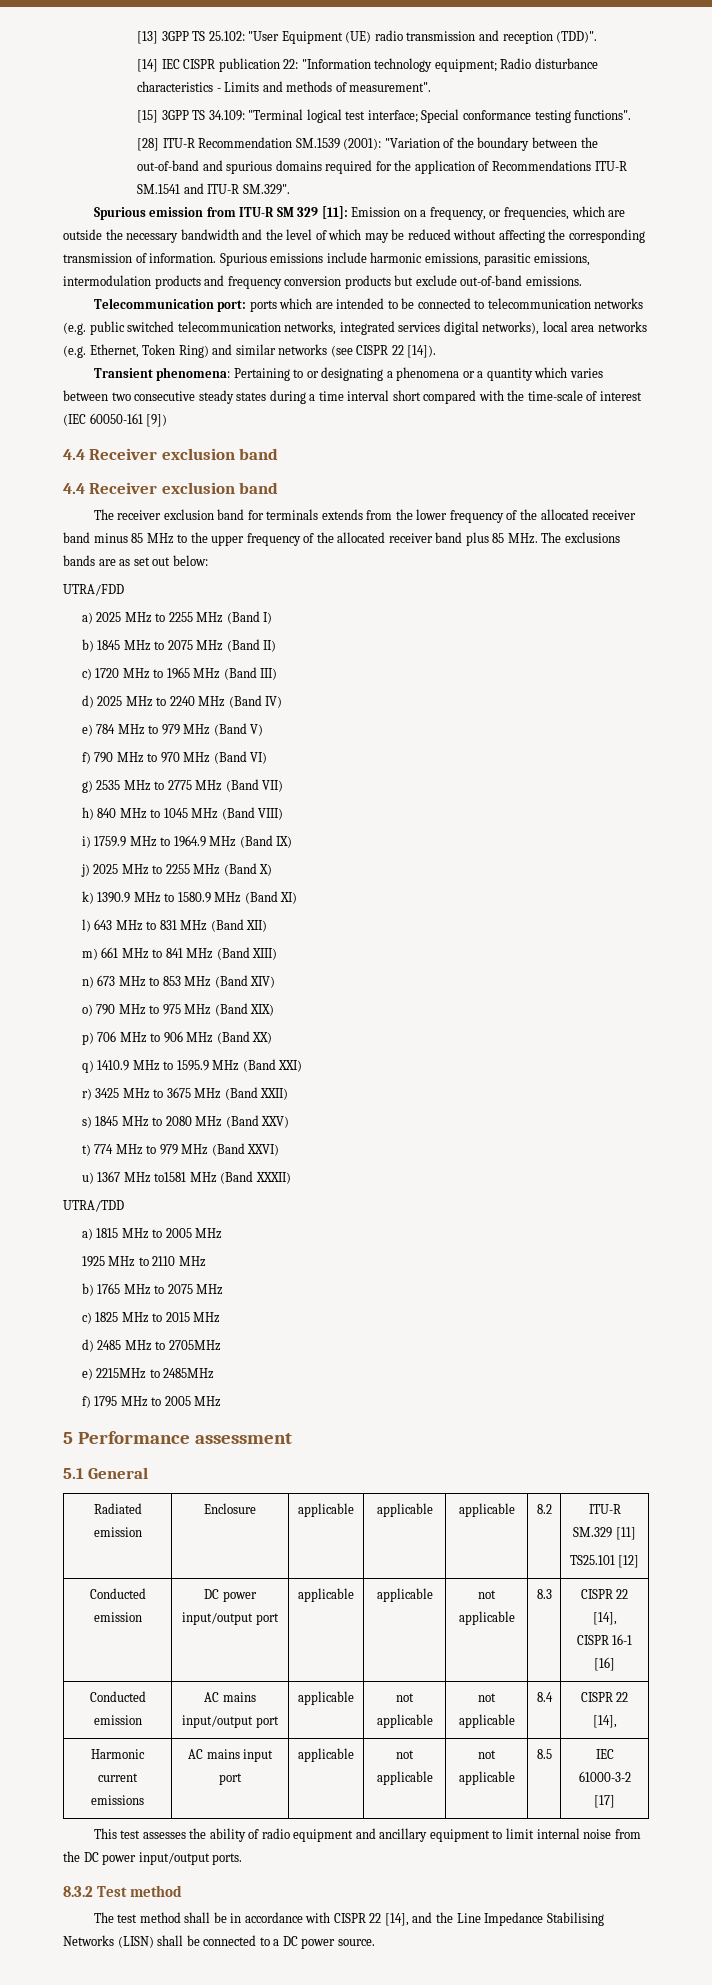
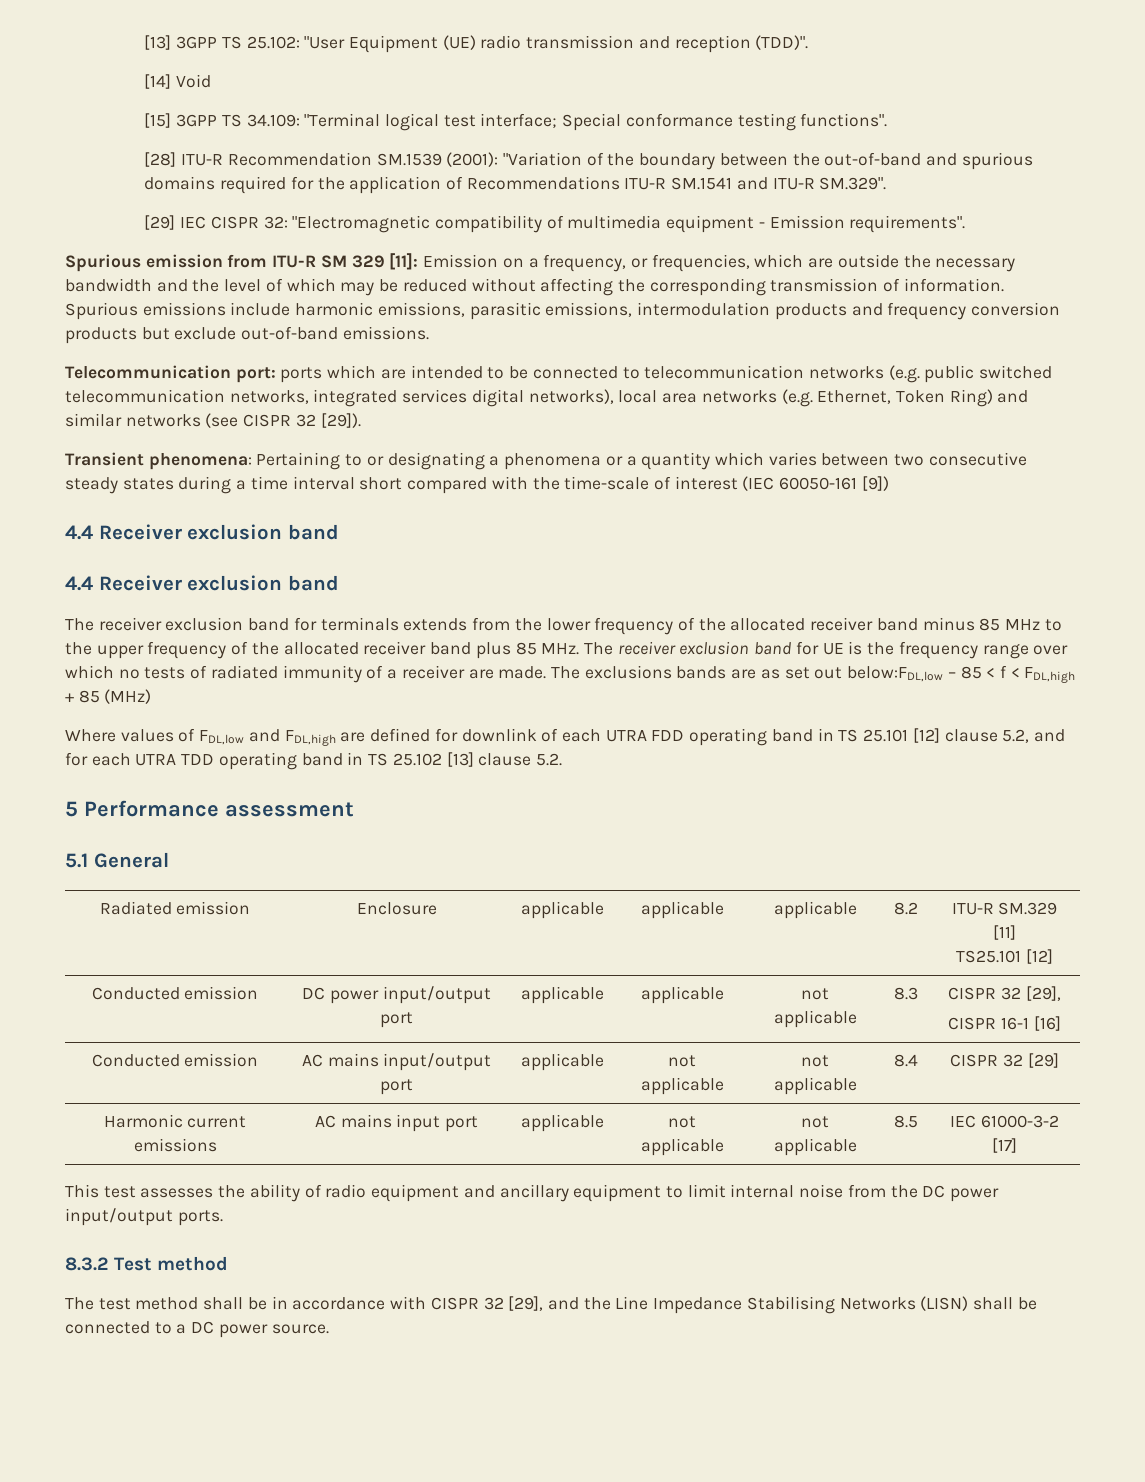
[161,58,598,72] [137,81,432,92] IEC CISPR publication 22: "Information technology equipment; Radio disturbance characteristics - Limits and methods of measurement". -> [176,74,212,88] Void
(290, 189) none -> [144,215,966,233] // [29] IEC CISPR 32: "Electromagnetic compatibility of multimedia equipment - Emission requirements".
[391,345,437,358] 22 [14]). -> [295,413,361,428] 32 [29]).
(562, 537) none -> [617,641,1069,659] [65,665,580,683] receiver exclusion band for UE is the frequency range over which no tests of radiated immunity of a receiver are made. The
[172,555,208,566] [63,584,124,596] [81,611,273,624] [81,639,277,652] [81,667,278,680] [81,695,283,708] [81,723,264,736] [81,751,268,764] [81,779,284,793] [81,807,284,820] [81,835,293,848] [80,863,273,877] [81,891,298,904] [81,919,268,932] [81,947,278,960] [81,975,276,988] [81,1003,275,1016] [81,1031,273,1045] [81,1059,303,1073] [81,1087,289,1100] [81,1115,290,1128] [81,1143,280,1156] [81,1171,291,1184] [63,1200,124,1212] [81,1228,223,1240] [81,1256,206,1267] [81,1283,224,1296] [81,1312,221,1324] [81,1339,221,1352] [81,1368,215,1380] [81,1396,222,1408] below: // UTRA/FDD // a) 2025 MHz to 2255 MHz (Band I) // b) 1845 MHz to 2075 MHz (Band II) // c) 1720 MHz to 1965 MHz (Band III) // d) 2025 MHz to 2240 MHz (Band IV) // e) 784 MHz to 979 MHz (Band V) // f) 790 MHz to 970 MHz (Band VI) // g) 2535 MHz to 2775 MHz (Band VII) // h) 840 MHz to 1045 MHz (Band VIII) // i) 1759.9 MHz to 1964.9 MHz (Band IX) // j) 2025 MHz to 2255 MHz (Band X) // k) 1390.9 MHz to 1580.9 MHz (Band XI) // l) 643 MHz to 831 MHz (Band XII) // m) 661 MHz to 841 MHz (Band XIII) // n) 673 MHz to 853 MHz (Band XIV) // o) 790 MHz to 975 MHz (Band XIX) // p) 706 MHz to 906 MHz (Band XX) // q) 1410.9 MHz to 1595.9 MHz (Band XXI) // r) 3425 MHz to 3675 MHz (Band XXII) // s) 1845 MHz to 2080 MHz (Band XXV) // t) 774 MHz to 979 MHz (Band XXVI) // u) 1367 MHz to1581 MHz (Band XXXII) // UTRA/TDD // a) 1815 MHz to 2005 MHz // 1925 MHz to 2110 MHz // b) 1765 MHz to 2075 MHz // c) 1825 MHz to 2015 MHz // d) 2485 MHz to 2705MHz // e) 2215MHz to 2485MHz // f) 1795 MHz to 2005 MHz -> [847,665,1076,683] [65,689,152,704] [65,728,1065,746] [65,752,562,770] below:FDL,low – 85 < f < FDL,high + 85 (MHz) // Where values of FDL,low and FDL,high are defined for downlink of each UTRA FDD operating band in TS 25.101 [12] clause 5.2, and for each UTRA TDD operating band in TS 25.102 [13] clause 5.2.
[616,1589,629,1599] [592,1612,617,1625] 22 [14], -> [1001,986,1061,1001] 32 [29],
[616,1692,629,1702] [592,1715,617,1728] 22 [14], -> [1003,1053,1059,1068] 32 [29]
[369,1913,409,1926] 22 [14], -> [483,1296,544,1311] 32 [29],

